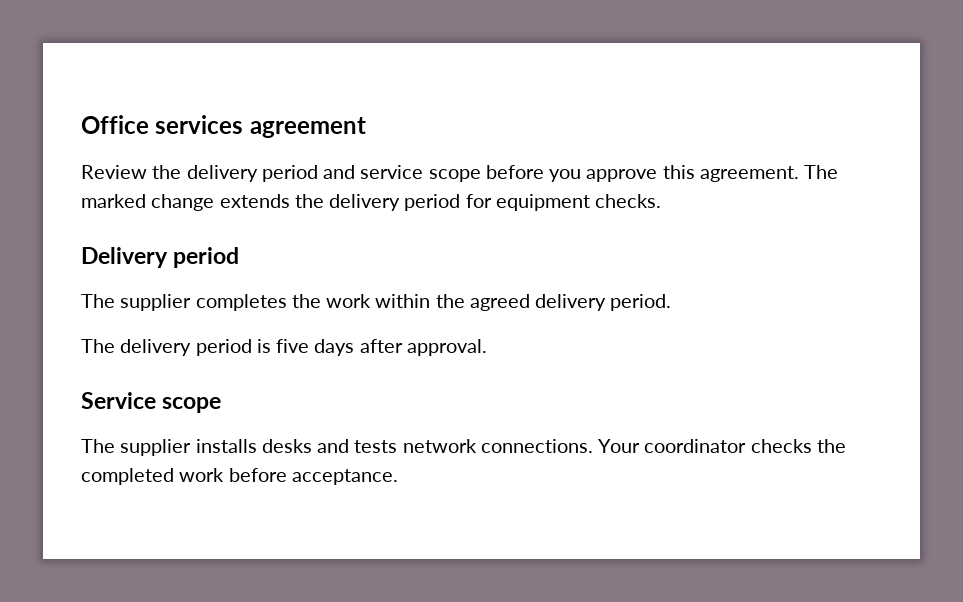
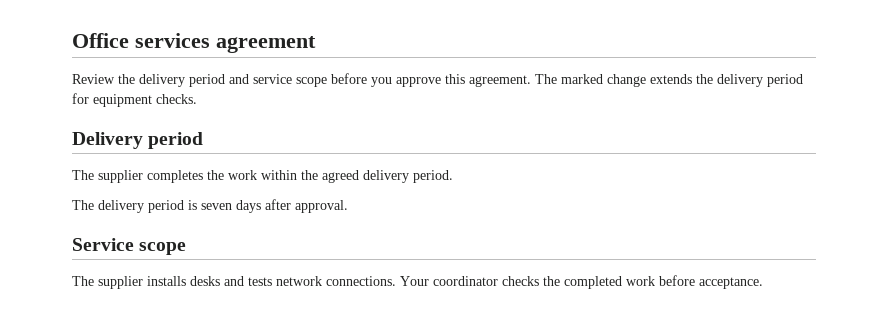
[276,339,310,353] five -> [201,203,232,210] seven

